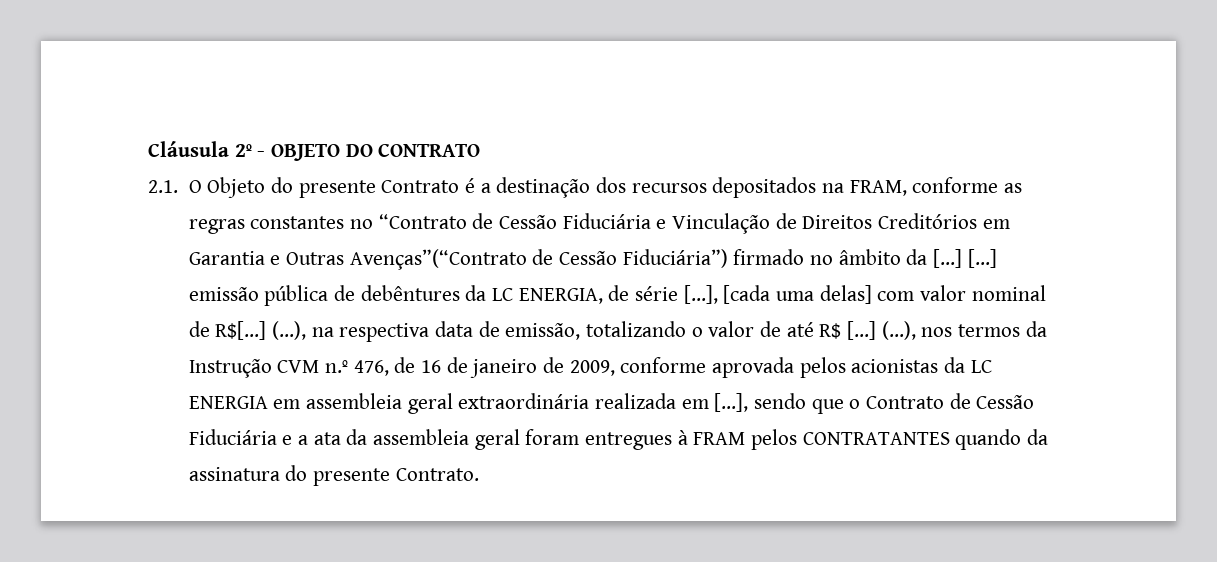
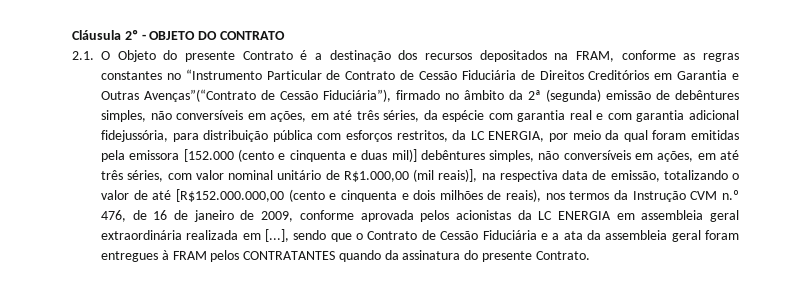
[378,213,770,234] “Contrato de Cessão Fiduciária e Vinculação -> [185,69,516,80] “Instrumento Particular de Contrato de Cessão Fiduciária
[622,249,728,268] Fiduciária”) -> [323,89,391,102] Fiduciária”),
[932,249,997,268] [188,285,1046,306] [188,321,306,340] [...] [...] emissão pública de debêntures da LC ENERGIA, de série [...], [cada uma delas] com valor nominal de R$[...] (...), -> [528,89,739,102] [101,110,739,122] [101,130,740,142] [101,149,739,162] [101,169,478,182] 2ª (segunda) emissão de debêntures simples, não conversíveis em ações, em até três séries, da espécie com garantia real e com garantia adicional fidejussória, para distribuição pública com esforços restritos, da LC ENERGIA, por meio da qual foram emitidas pela emissora [152.000 (cento e cinquenta e duas mil)] debêntures simples, não conversíveis em ações, em até três séries, com valor nominal unitário de R$1.000,00 (mil reais)],
[819,321,916,340] R$ [...] (...), -> [175,189,542,202] [R$152.000.000,00 (cento e cinquenta e dois milhões de reais),

